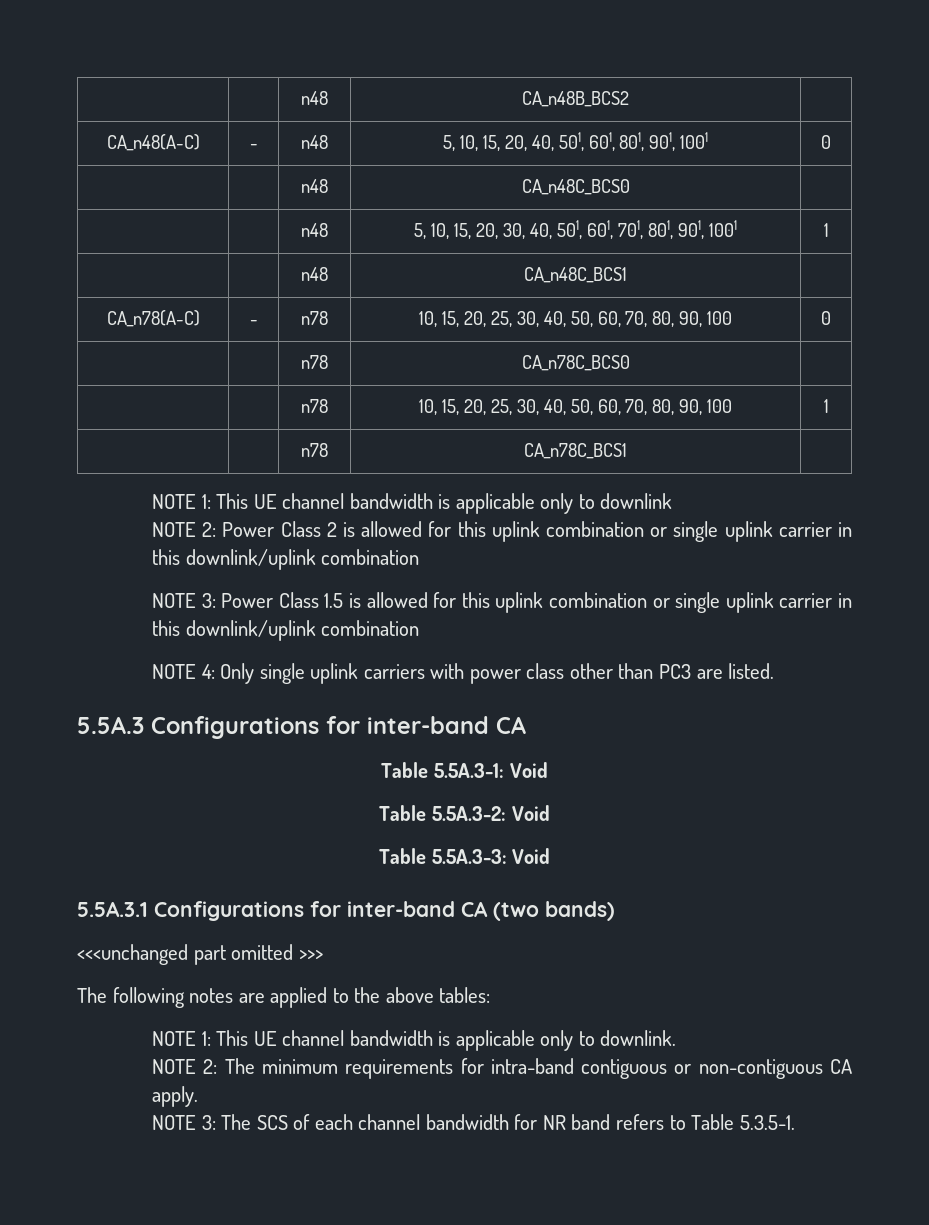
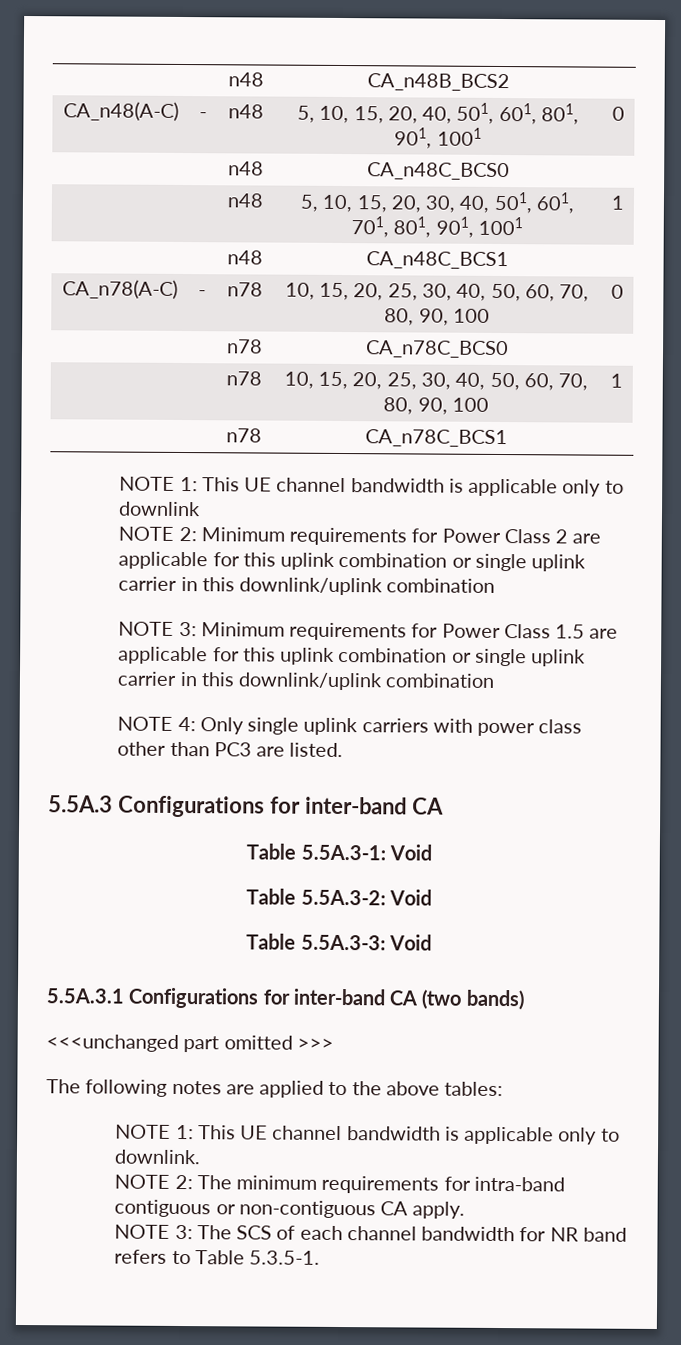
(217, 529) none -> [200,527,439,546] Minimum requirements for
[343,521,423,537] is allowed -> [572,533,602,544] [118,551,209,570] are applicable
(216, 600) none -> [200,622,439,641] Minimum requirements for
[349,592,428,608] is allowed -> [589,628,619,639] [118,646,209,665] are applicable

